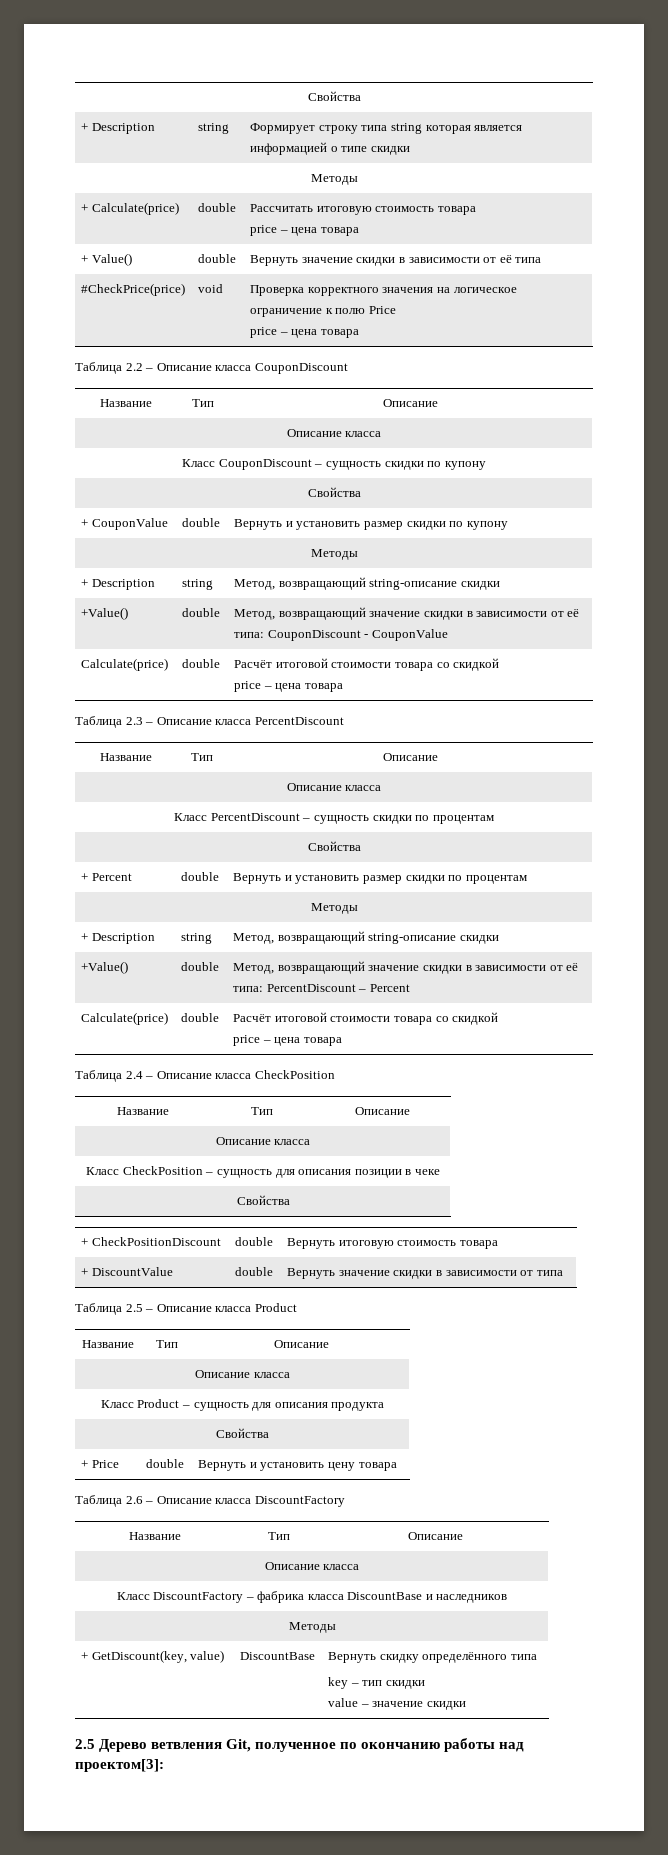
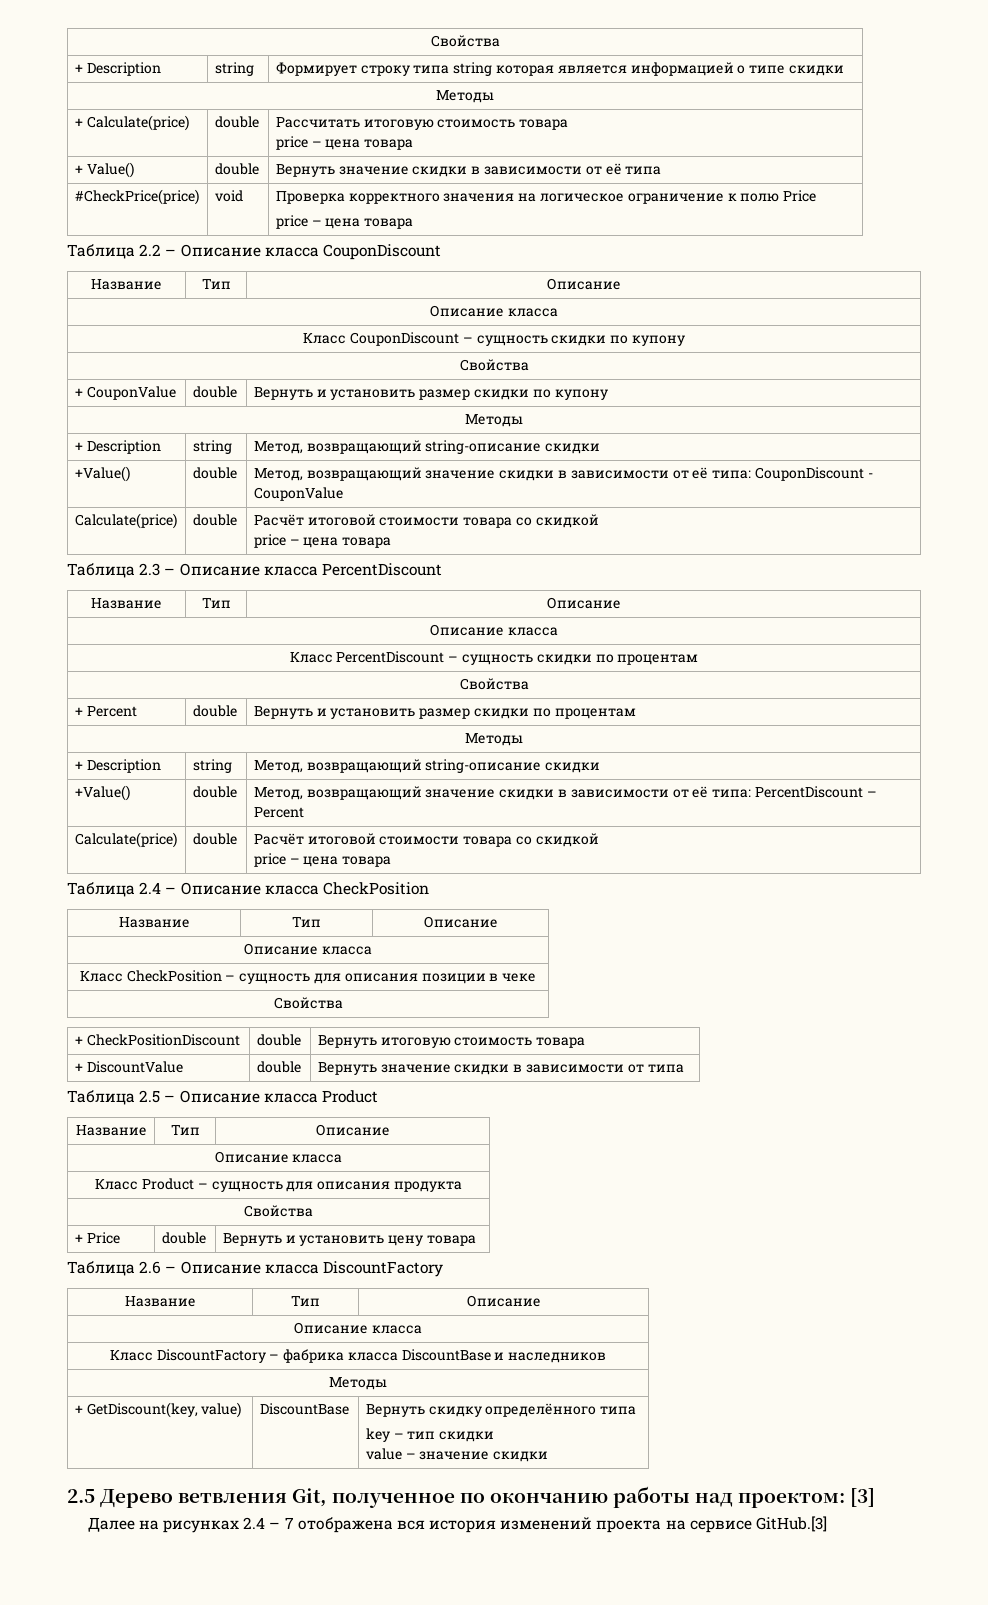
[75,1759,164,1772] проектом[3]: -> [738,1488,876,1508] [87,1516,827,1533] проектом: [3] // Далее на рисунках 2.4 – 7 отображена вся история изменений проекта на сервисе GitHub.[3]

